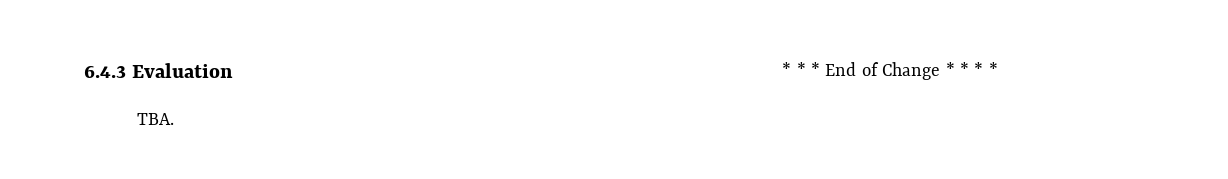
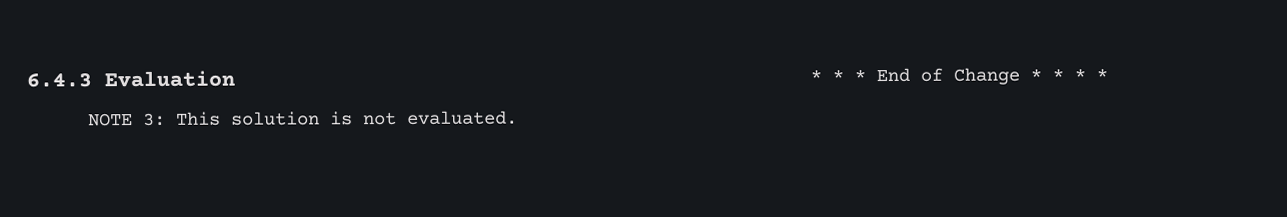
[137,113,175,125] TBA. -> [88,110,519,127] NOTE 3: This solution is not evaluated.

